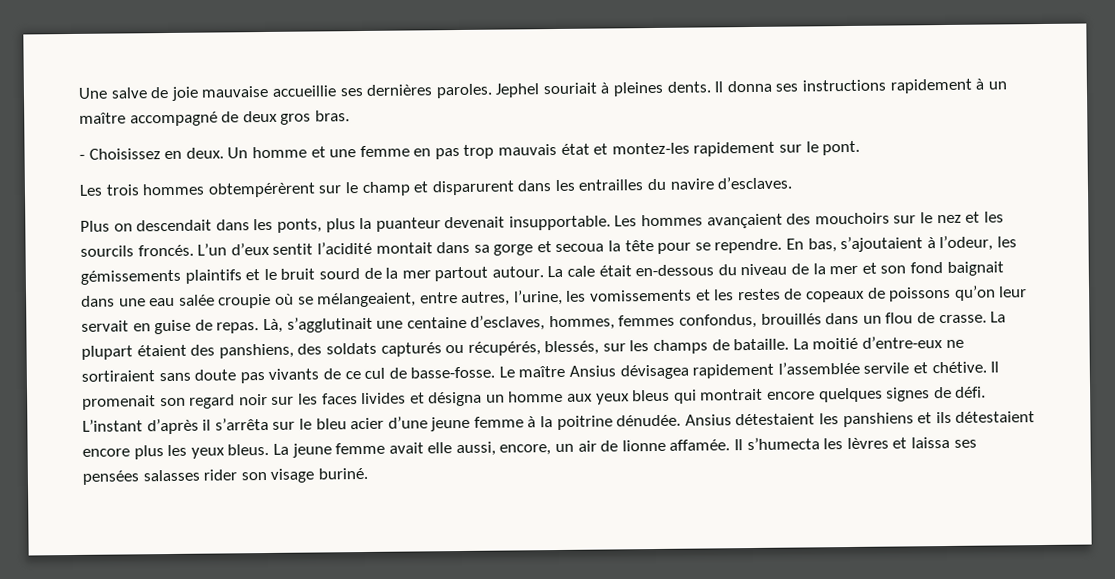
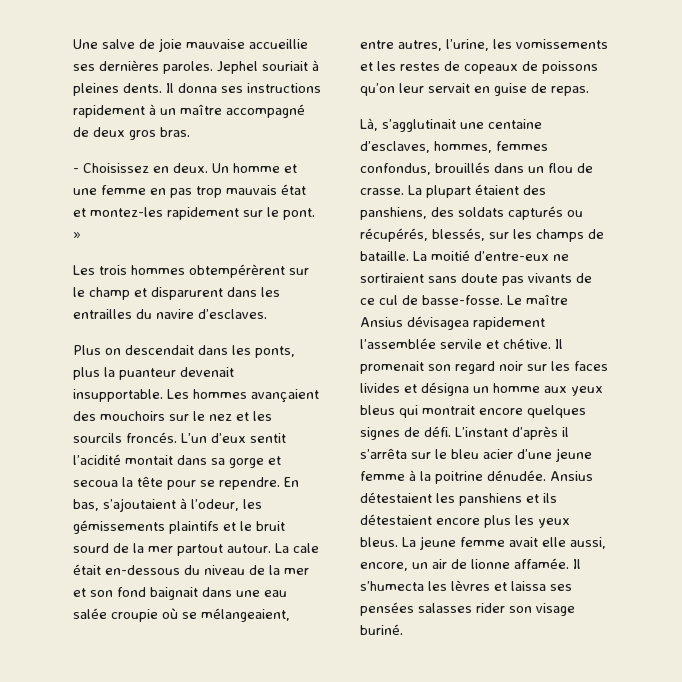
(861, 148) none -> [73,232,81,239] »
(260, 328) none -> (589, 91) //

